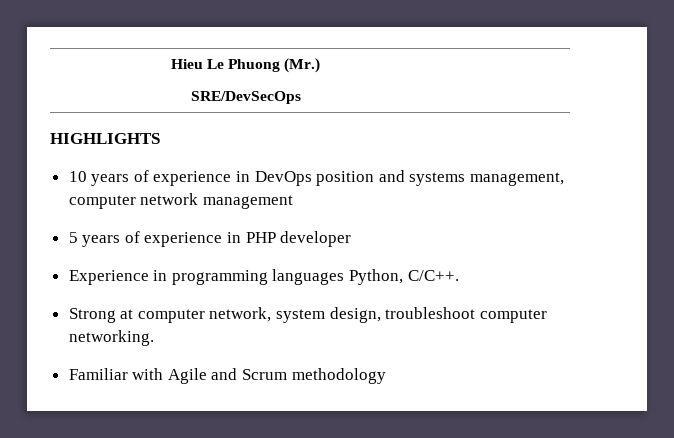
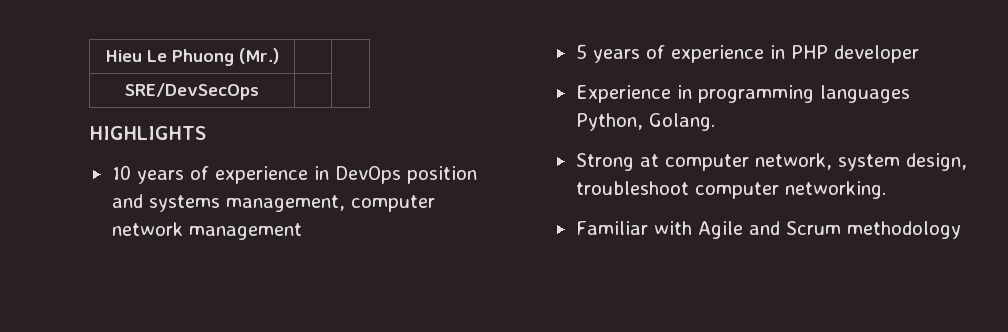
[407,270,459,281] C/C++. -> [648,113,715,131] Golang.

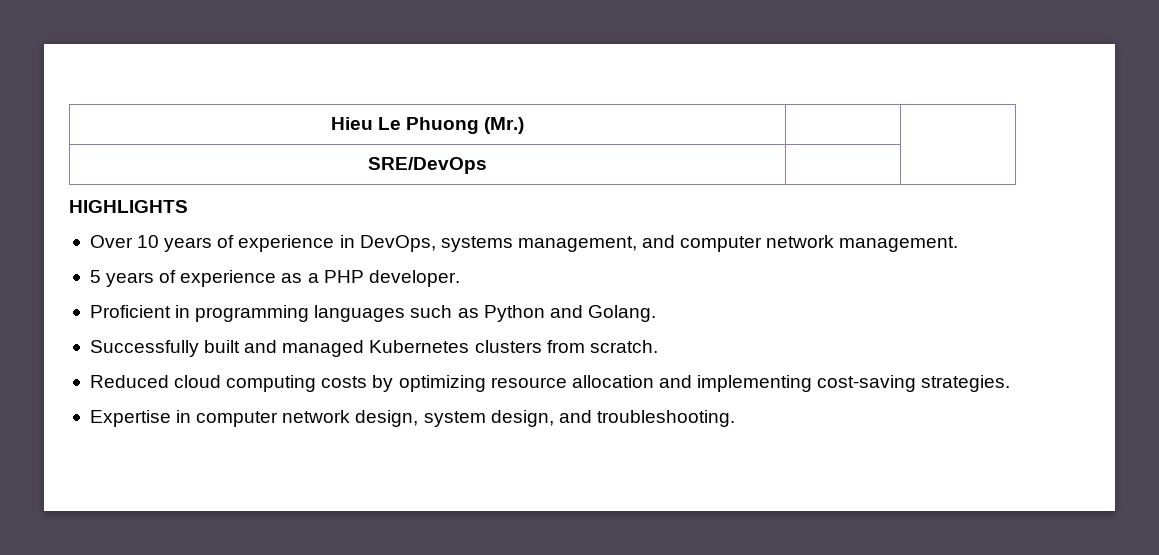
[125,83,259,100] SRE/DevSecOps -> [368,157,487,174] SRE/DevOps
(206, 133) none -> [89,235,133,248] Over
[334,166,477,184] [111,194,143,208] DevOps position and -> [359,235,436,252] DevOps,
[350,195,435,212] [111,222,302,240] computer network management -> [642,235,959,252] and computer network management.
[769,45,919,63] [575,85,910,103] [575,113,715,131] [575,153,967,171] [575,181,886,199] [575,221,961,239] in PHP developer // Experience in programming languages Python, Golang. // Strong at computer network, system design, troubleshoot computer networking. // Familiar with Agile and Scrum methodology -> [281,270,460,287] [89,305,656,322] [89,340,658,357] [89,375,1011,392] [89,410,735,427] as a PHP developer. // Proficient in programming languages such as Python and Golang. // Successfully built and managed Kubernetes clusters from scratch. // Reduced cloud computing costs by optimizing resource allocation and implementing cost-saving strategies. // Expertise in computer network design, system design, and troubleshooting.

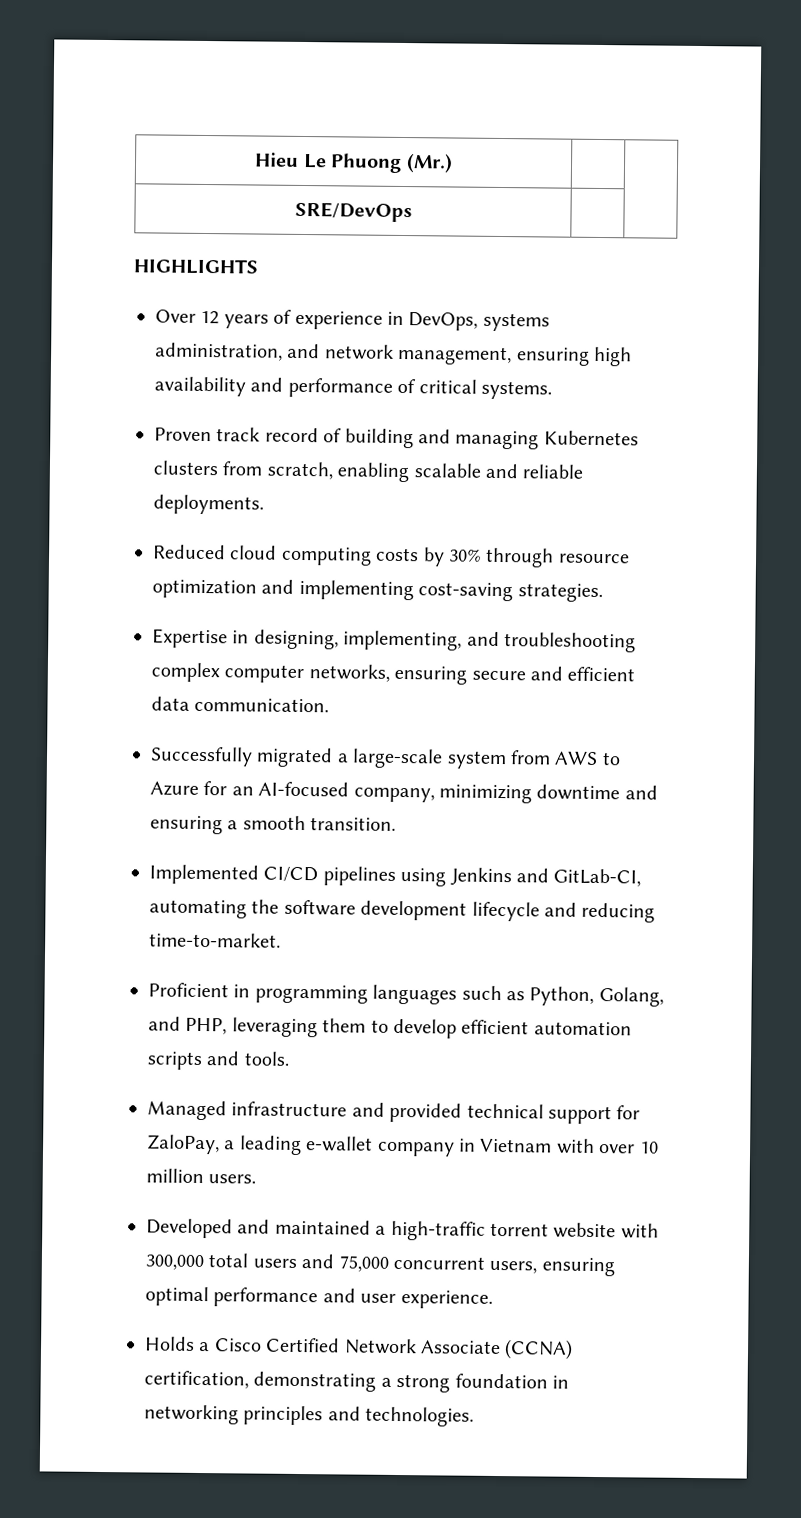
[137,235,160,248] 10 -> [200,310,220,325] 12
[517,235,959,252] [89,270,460,287] management, and computer network management. // 5 years of experience as a PHP developer. -> [155,342,632,367] [154,376,552,400] [154,427,639,450] [153,460,584,483] [153,494,264,515] [153,544,630,568] [152,579,603,603] [152,628,636,653] [151,662,636,685] [151,696,330,713] [150,746,621,770] [150,781,658,804] [150,815,397,835] [149,864,642,887] [149,899,656,923] [149,932,281,948] administration, and network management, ensuring high availability and performance of critical systems. // Proven track record of building and managing Kubernetes clusters from scratch, enabling scalable and reliable deployments. // Reduced cloud computing costs by 30% through resource optimization and implementing cost-saving strategies. // Expertise in designing, implementing, and troubleshooting complex computer networks, ensuring secure and efficient data communication. // Successfully migrated a large-scale system from AWS to Azure for an AI-focused company, minimizing downtime and ensuring a smooth transition. // Implemented CI/CD pipelines using Jenkins and GitLab-CI, automating the software development lifecycle and reducing time-to-market.
[483,305,656,322] [89,340,658,357] [89,375,1011,392] [89,410,735,427] Python and Golang. // Successfully built and managed Kubernetes clusters from scratch. // Reduced cloud computing costs by optimizing resource allocation and implementing cost-saving strategies. // Expertise in computer network design, system design, and troubleshooting. -> [529,986,664,1007] [148,1016,632,1039] [147,1051,290,1071] [147,1100,641,1125] [146,1134,659,1157] [146,1168,257,1184] [146,1218,659,1241] [145,1253,615,1277] [145,1286,493,1309] [144,1336,574,1360] [144,1370,569,1393] [144,1404,475,1427] Python, Golang, and PHP, leveraging them to develop efficient automation scripts and tools. // Managed infrastructure and provided technical support for ZaloPay, a leading e-wallet company in Vietnam with over 10 million users. // Developed and maintained a high-traffic torrent website with 300,000 total users and 75,000 concurrent users, ensuring optimal performance and user experience. // Holds a Cisco Certified Network Associate (CCNA) certification, demonstrating a strong foundation in networking principles and technologies.

